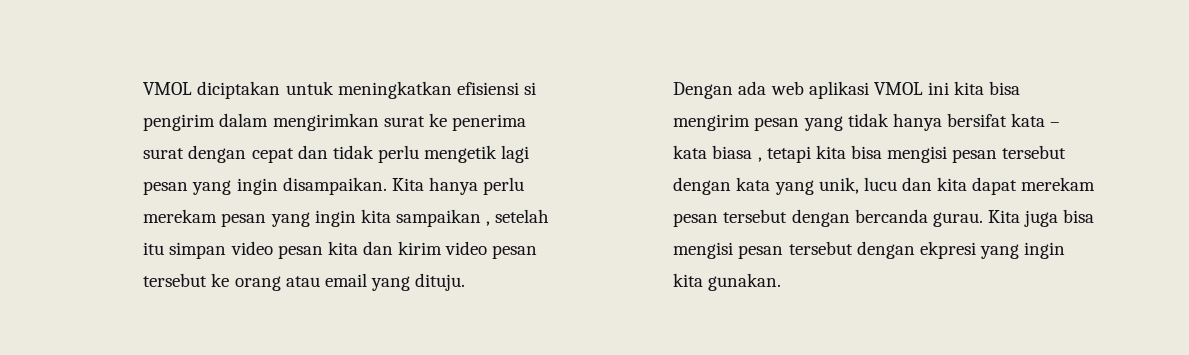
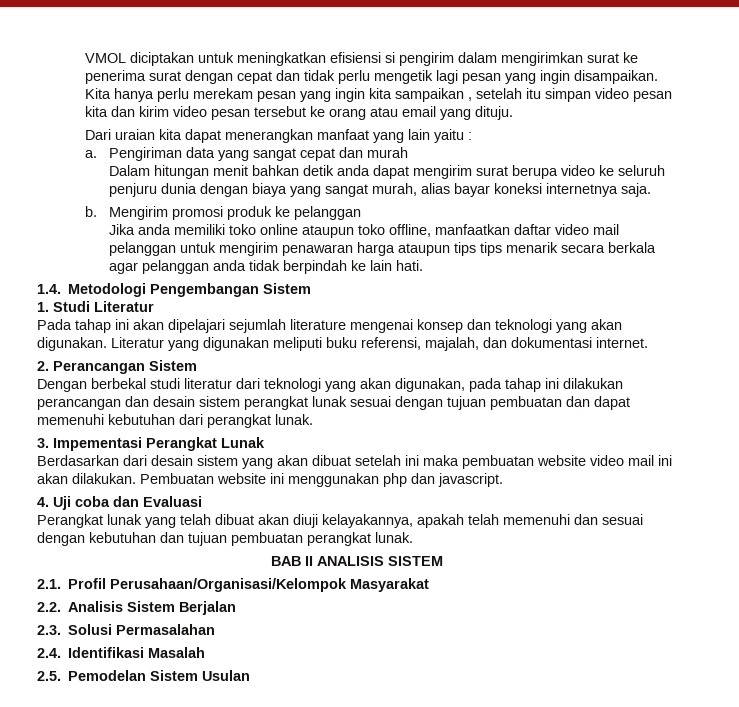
[673,81,1021,99] [673,113,1061,131] [673,145,1067,163] [673,177,1096,195] [673,209,1095,227] [673,241,1066,259] [673,273,782,291] Dengan ada web aplikasi VMOL ini kita bisa mengirim pesan yang tidak hanya bersifat kata – kata biasa , tetapi kita bisa mengisi pesan tersebut dengan kata yang unik, lucu dan kita dapat merekam pesan tersebut dengan bercanda gurau. Kita juga bisa mengisi pesan tersebut dengan ekpresi yang ingin kita gunakan. -> [85,129,473,143] [85,147,409,161] [109,165,666,179] [109,183,652,197] [85,206,362,220] [109,224,620,238] [109,242,657,256] [109,260,424,274] [37,283,312,297] [37,301,154,312] [37,319,622,333] [37,337,648,351] [37,360,197,374] [37,378,623,392] [37,396,630,410] [37,414,313,428] [37,437,265,451] [37,455,672,469] [37,473,503,487] [37,496,202,510] [37,514,643,528] [37,532,413,546] [271,556,443,566] [37,578,430,592] [37,601,237,615] [37,624,216,635] [37,647,206,658] [37,670,251,681] Dari uraian kita dapat menerangkan manfaat yang lain yaitu : // a. Pengiriman data yang sangat cepat dan murah // Dalam hitungan menit bahkan detik anda dapat mengirim surat berupa video ke seluruh penjuru dunia dengan biaya yang sangat murah, alias bayar koneksi internetnya saja. // b. Mengirim promosi produk ke pelanggan // Jika anda memiliki toko online ataupun toko offline, manfaatkan daftar video mail pelanggan untuk mengirim penawaran harga ataupun tips tips menarik secara berkala agar pelanggan anda tidak berpindah ke lain hati. // 1.4. Metodologi Pengembangan Sistem // 1. Studi Literatur // Pada tahap ini akan dipelajari sejumlah literature mengenai konsep dan teknologi yang akan digunakan. Literatur yang digunakan meliputi buku referensi, majalah, dan dokumentasi internet. // 2. Perancangan Sistem // Dengan berbekal studi literatur dari teknologi yang akan digunakan, pada tahap ini dilakukan perancangan dan desain sistem perangkat lunak sesuai dengan tujuan pembuatan dan dapat memenuhi kebutuhan dari perangkat lunak. // 3. Impementasi Perangkat Lunak // Berdasarkan dari desain sistem yang akan dibuat setelah ini maka pembuatan website video mail ini akan dilakukan. Pembuatan website ini menggunakan php dan javascript. // 4. Uji coba dan Evaluasi // Perangkat lunak yang telah dibuat akan diuji kelayakannya, apakah telah memenuhi dan sesuai dengan kebutuhan dan tujuan pembuatan perangkat lunak. // BAB II ANALISIS SISTEM // 2.1. Profil Perusahaan/Organisasi/Kelompok Masyarakat // 2.2. Analisis Sistem Berjalan // 2.3. Solusi Permasalahan // 2.4. Identifikasi Masalah // 2.5. Pemodelan Sistem Usulan

